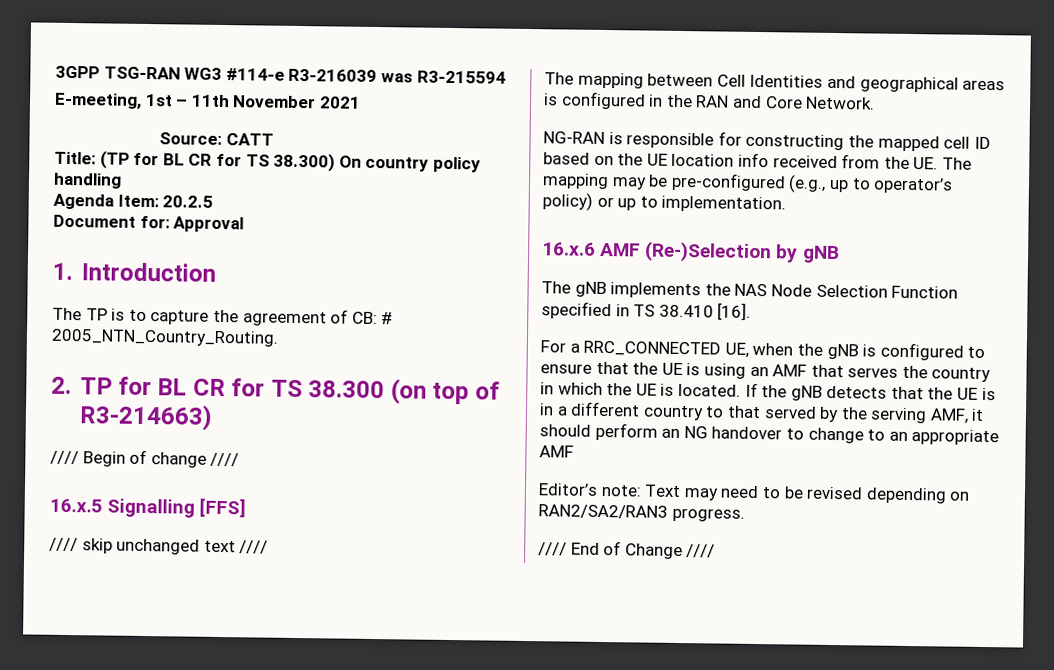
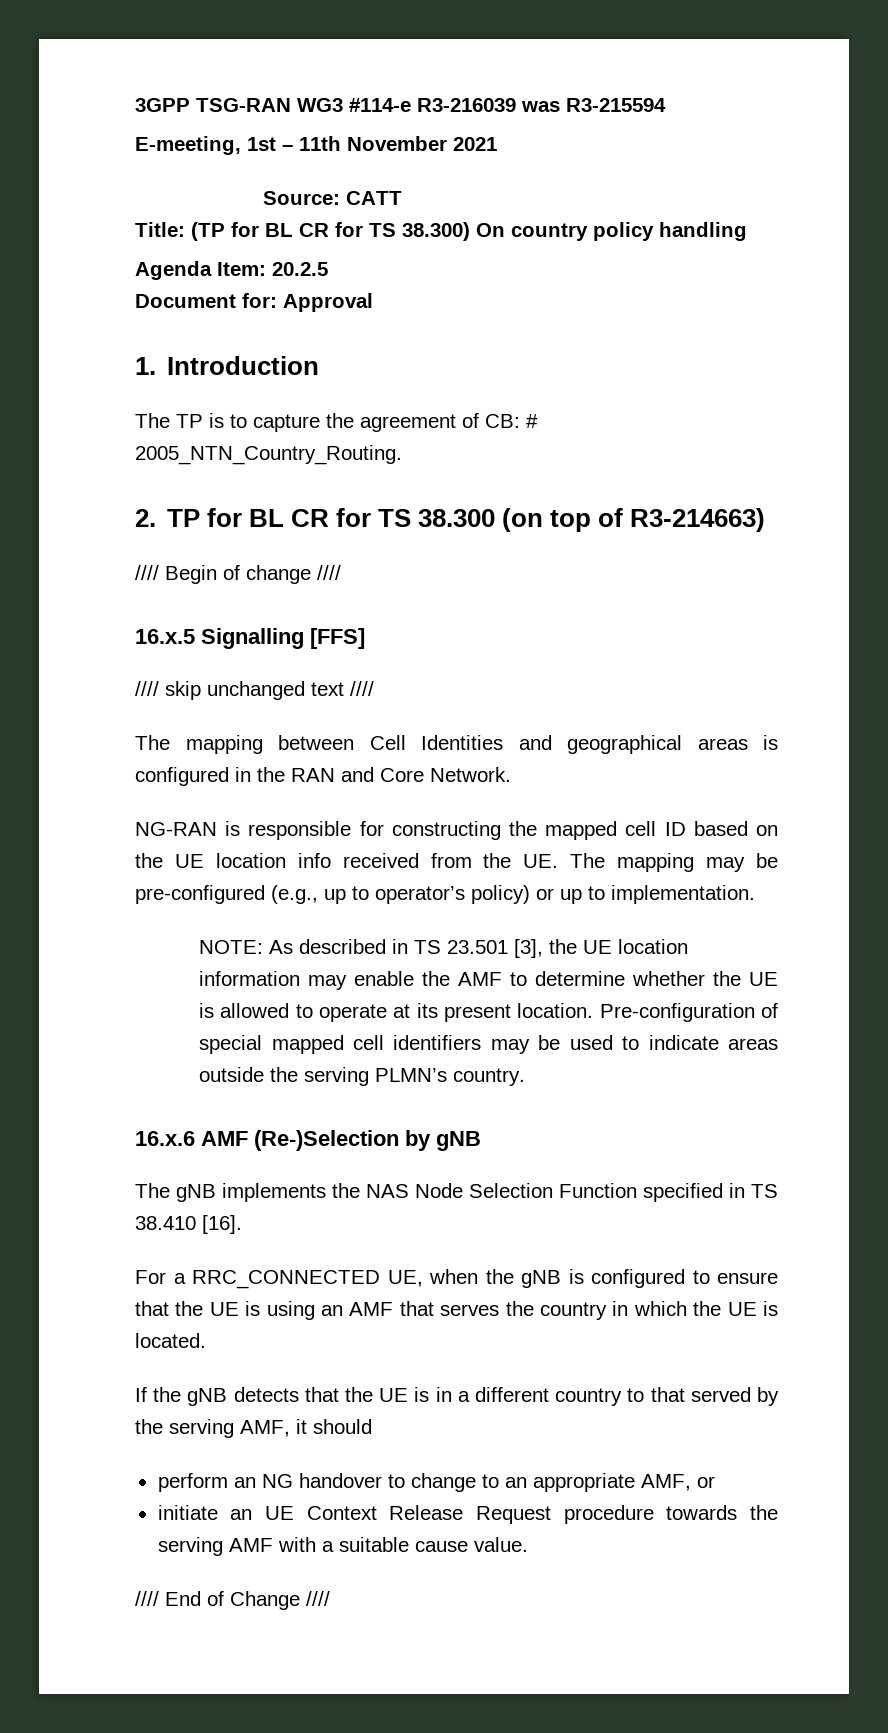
(787, 204) none -> [199,939,689,958] [199,971,779,990] [199,1003,778,1022] [199,1035,779,1054] [199,1067,526,1086] // NOTE: As described in TS 23.501 [3], the UE location information may enable the AMF to determine whether the UE is allowed to operate at its present location. Pre-configuration of special mapped cell identifiers may be used to indicate areas outside the serving PLMN’s country.
(741, 390) none -> (206, 1340) //
(591, 430) none -> (372, 1426) //
[539,445,574,458] [538,483,970,504] [538,504,745,522] AMF // Editor’s note: Text may need to be revised depending on RAN2/SA2/RAN3 progress. -> [640,1474,715,1491] [157,1505,778,1524] [157,1537,528,1556] AMF, or // initiate an UE Context Release Request procedure towards the serving AMF with a suitable cause value.

